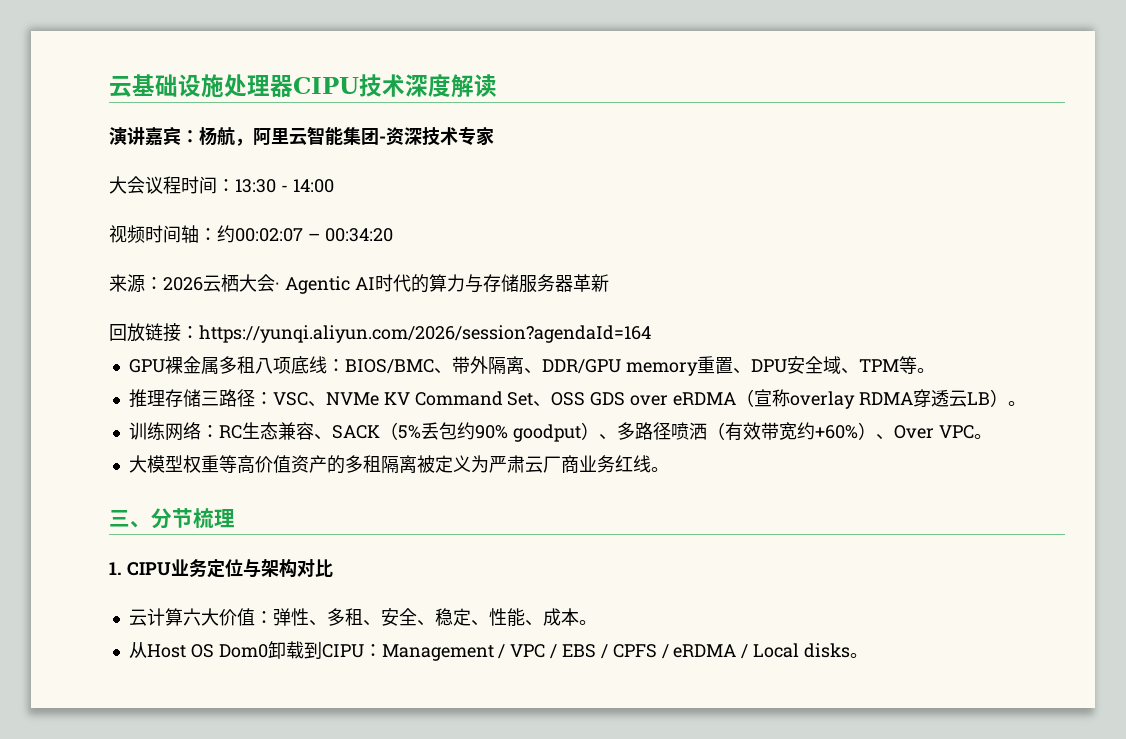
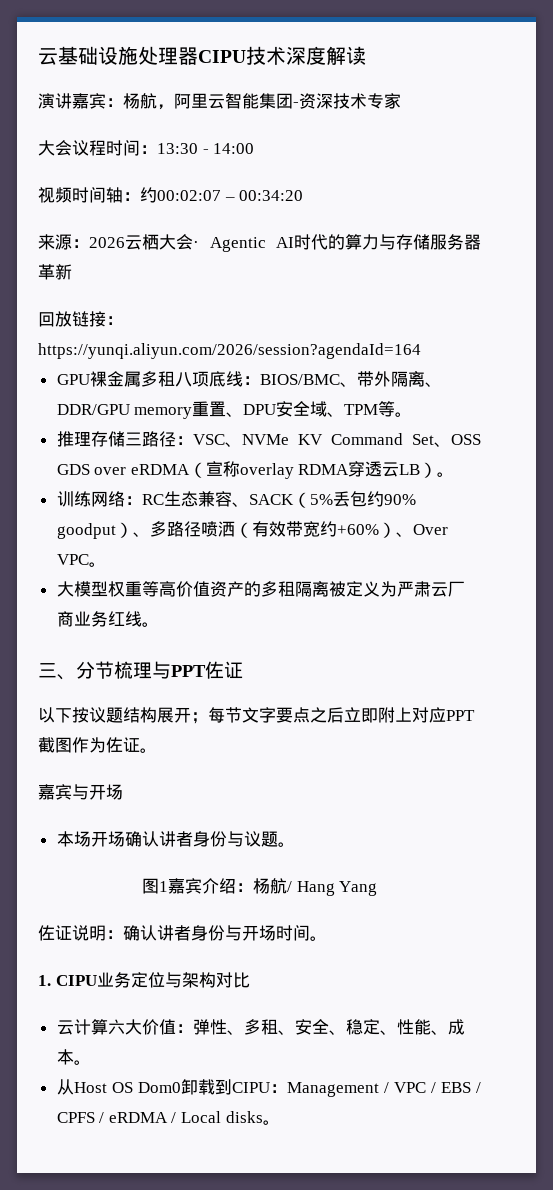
(235, 518) none -> [152,661,243,679] [38,707,475,724] [38,737,157,753] [38,784,123,800] [56,831,295,847] [141,878,378,896] [38,925,327,941] 与PPT佐证 // 以下按议题结构展开；每节文字要点之后立即附上对应PPT截图作为佐证。 // 嘉宾与开场 // 本场开场确认讲者身份与议题。 // 图1嘉宾介绍：杨航/ Hang Yang // 佐证说明：确认讲者身份与开场时间。

